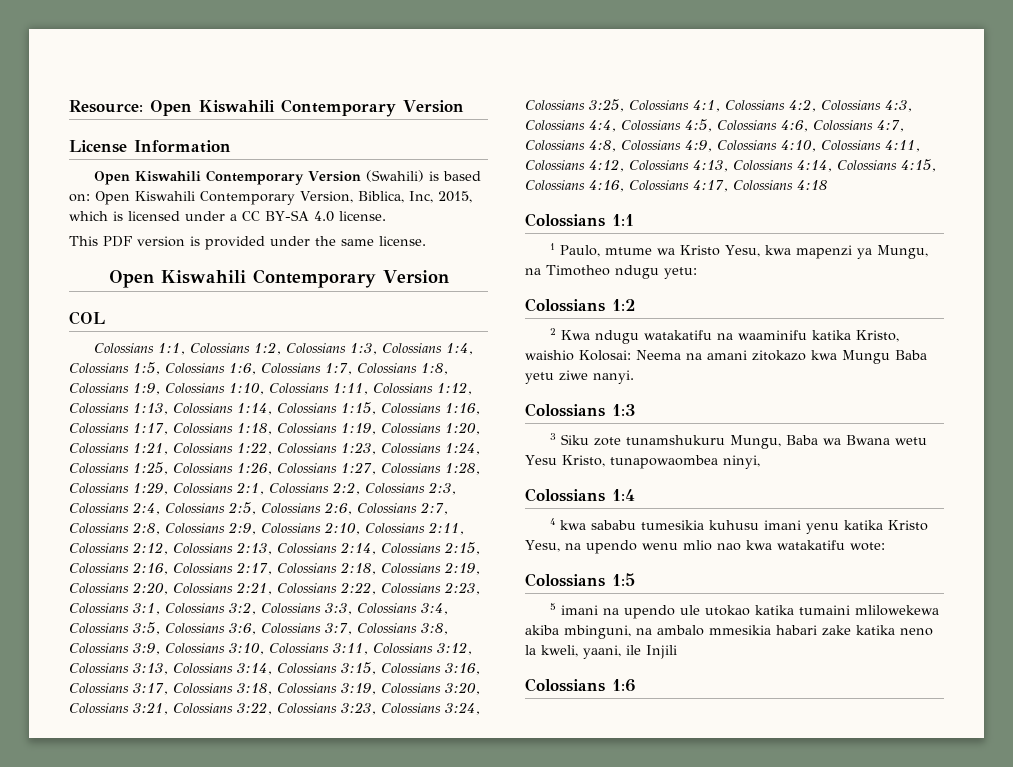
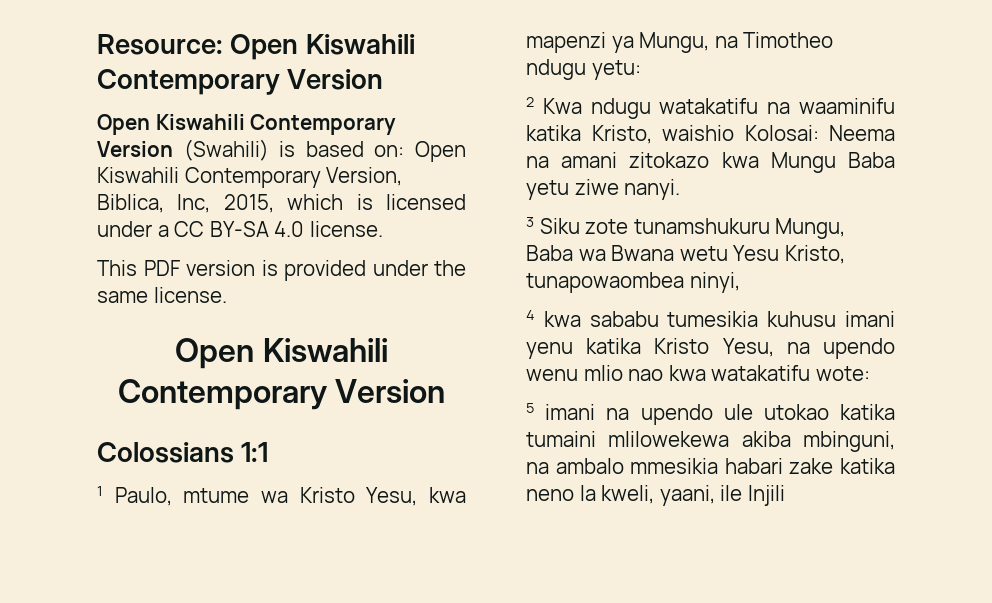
[69,140,231,153] // License Information -> (384, 79) none
[69,311,105,325] [93,342,473,355] [69,362,448,375] [69,382,472,395] [69,402,480,415] [69,422,480,435] [69,442,480,455] [69,462,480,475] [69,482,456,495] [69,502,448,515] [69,522,464,535] [69,542,480,555] [69,562,480,575] [69,582,480,595] [69,602,448,615] [69,622,448,635] [69,642,472,655] [69,662,480,675] [69,682,480,695] [69,702,480,715] [525,99,912,112] [525,119,904,132] [525,140,920,152] [525,159,936,172] [525,180,827,192] // COL // Colossians 1:1, Colossians 1:2, Colossians 1:3, Colossians 1:4, Colossians 1:5, Colossians 1:6, Colossians 1:7, Colossians 1:8, Colossians 1:9, Colossians 1:10, Colossians 1:11, Colossians 1:12, Colossians 1:13, Colossians 1:14, Colossians 1:15, Colossians 1:16, Colossians 1:17, Colossians 1:18, Colossians 1:19, Colossians 1:20, Colossians 1:21, Colossians 1:22, Colossians 1:23, Colossians 1:24, Colossians 1:25, Colossians 1:26, Colossians 1:27, Colossians 1:28, Colossians 1:29, Colossians 2:1, Colossians 2:2, Colossians 2:3, Colossians 2:4, Colossians 2:5, Colossians 2:6, Colossians 2:7, Colossians 2:8, Colossians 2:9, Colossians 2:10, Colossians 2:11, Colossians 2:12, Colossians 2:13, Colossians 2:14, Colossians 2:15, Colossians 2:16, Colossians 2:17, Colossians 2:18, Colossians 2:19, Colossians 2:20, Colossians 2:21, Colossians 2:22, Colossians 2:23, Colossians 3:1, Colossians 3:2, Colossians 3:3, Colossians 3:4, Colossians 3:5, Colossians 3:6, Colossians 3:7, Colossians 3:8, Colossians 3:9, Colossians 3:10, Colossians 3:11, Colossians 3:12, Colossians 3:13, Colossians 3:14, Colossians 3:15, Colossians 3:16, Colossians 3:17, Colossians 3:18, Colossians 3:19, Colossians 3:20, Colossians 3:21, Colossians 3:22, Colossians 3:23, Colossians 3:24, Colossians 3:25, Colossians 4:1, Colossians 4:2, Colossians 4:3, Colossians 4:4, Colossians 4:5, Colossians 4:6, Colossians 4:7, Colossians 4:8, Colossians 4:9, Colossians 4:10, Colossians 4:11, Colossians 4:12, Colossians 4:13, Colossians 4:14, Colossians 4:15, Colossians 4:16, Colossians 4:17, Colossians 4:18 -> (446, 391) none
[525,298,635,312] // Colossians 1:2 -> (641, 70) none
[525,403,635,417] // Colossians 1:3 -> (681, 189) none
[525,488,635,502] // Colossians 1:4 -> (740, 282) none
[525,573,635,587] // Colossians 1:5 -> (870, 373) none
[525,678,636,692] // Colossians 1:6 -> (785, 495) none

